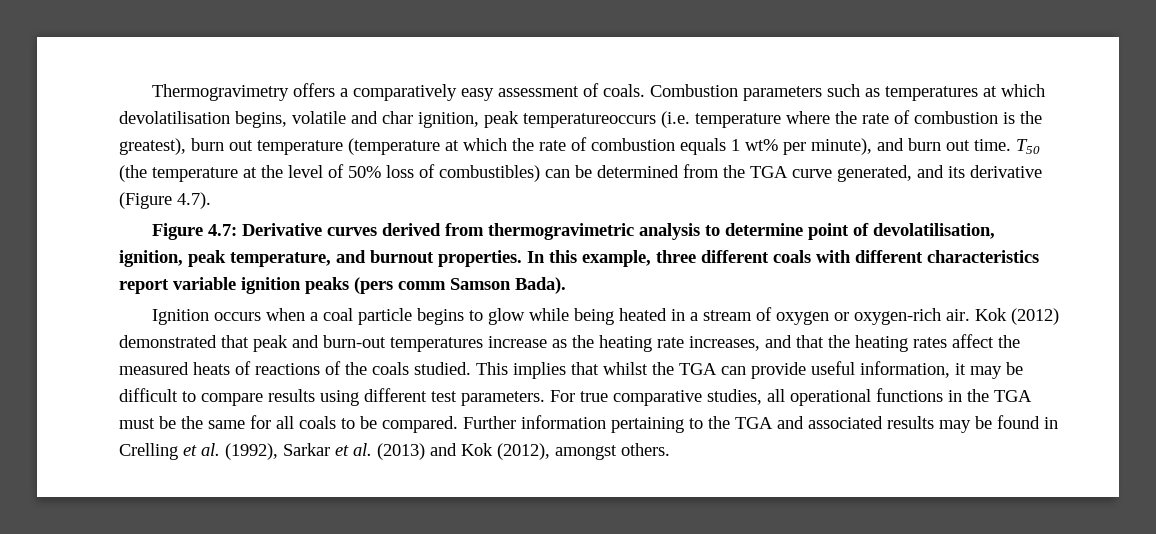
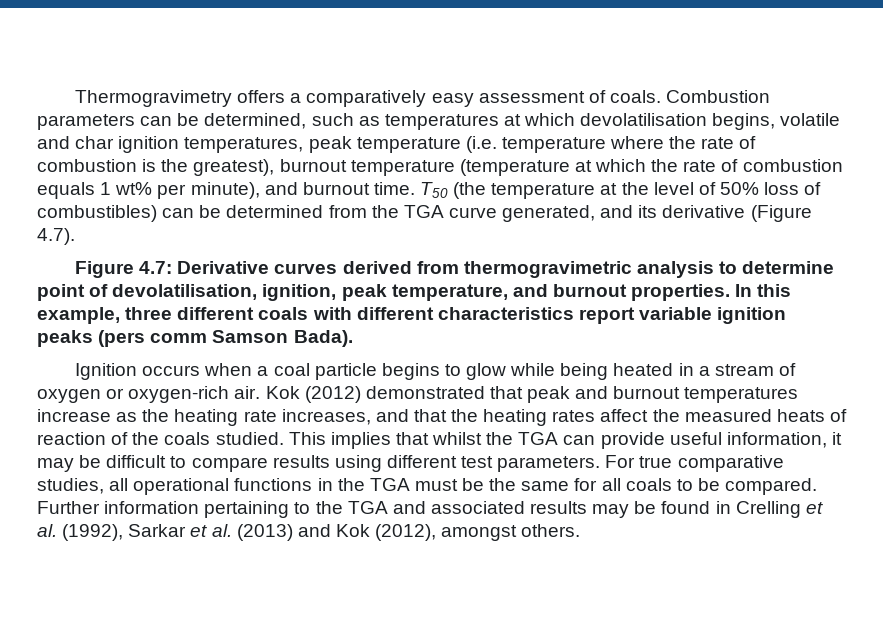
(823, 93) none -> [140,113,307,129] can be determined,
[418,111,656,128] ignition, peak temperatureoccurs -> [118,136,461,153] ignition temperatures, peak temperature
[191,138,253,151] burn out -> [279,159,347,172] burnout
[908,138,970,151] burn out -> [302,182,370,195] burnout
[323,335,386,348] burn-out -> [613,386,681,399] burnout
[255,363,320,375] reactions -> [37,432,106,445] reaction

